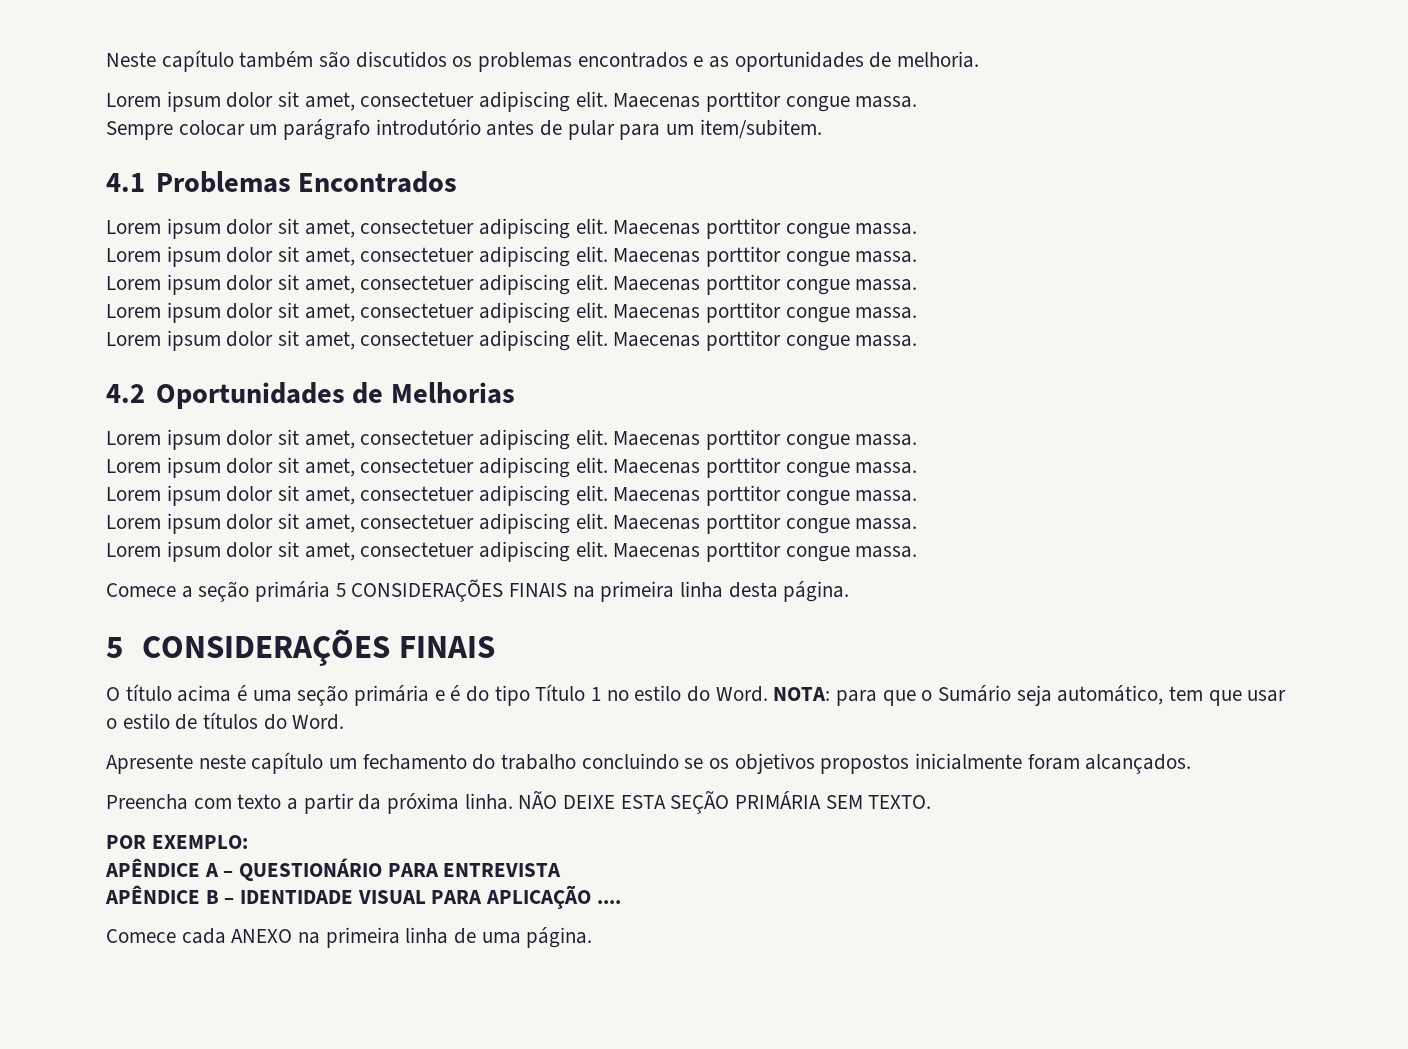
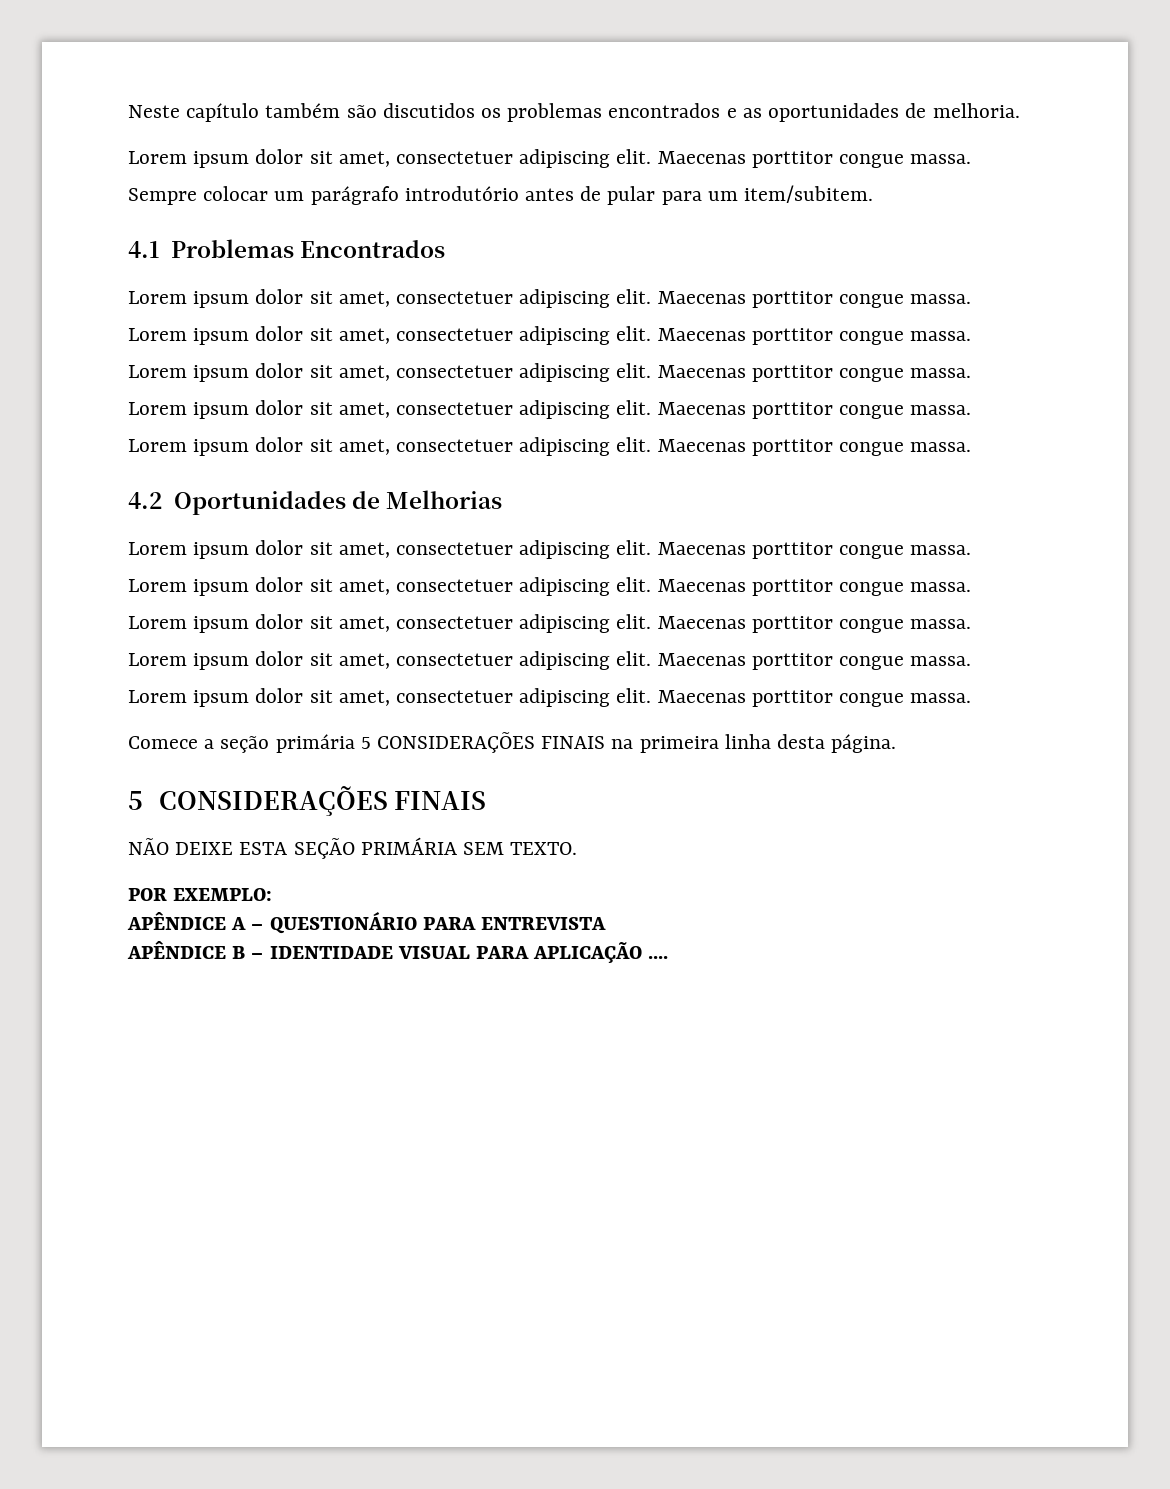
[106,684,1287,706] [106,712,345,730] [106,752,1192,774] [106,793,513,814] O título acima é uma seção primária e é do tipo Título 1 no estilo do Word. NOTA: para que o Sumário seja automático, tem que usar o estilo de títulos do Word. // Apresente neste capítulo um fechamento do trabalho concluindo se os objetivos propostos inicialmente foram alcançados. // Preencha com texto a partir da próxima linha. -> (487, 800) none
[106,927,593,948] // Comece cada ANEXO na primeira linha de uma página. -> (669, 957) none

